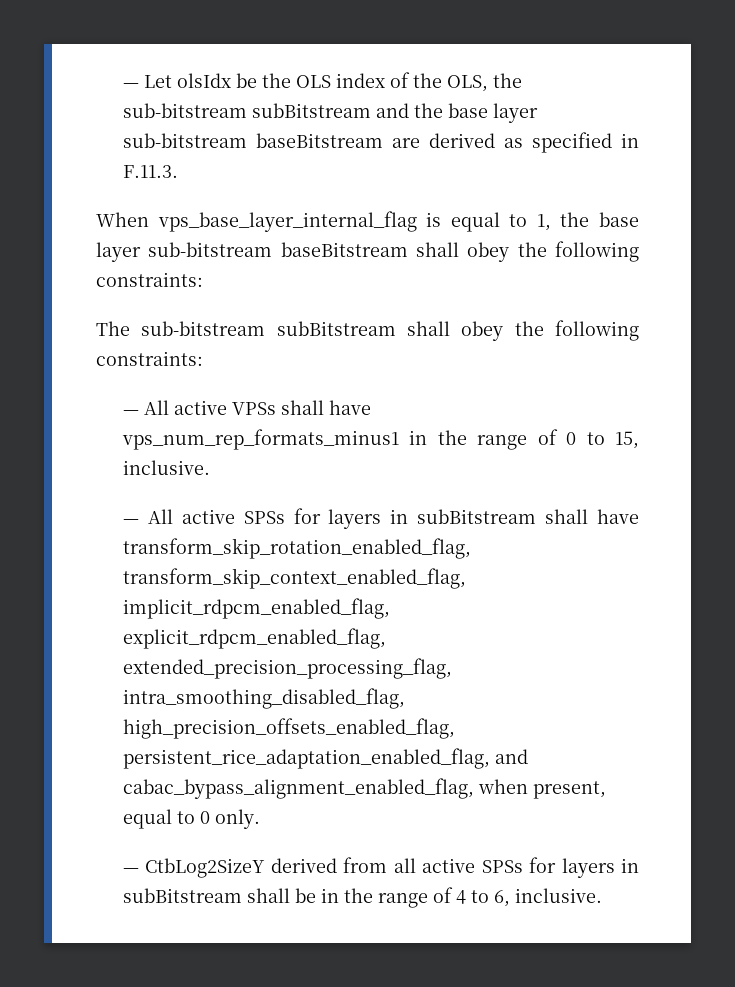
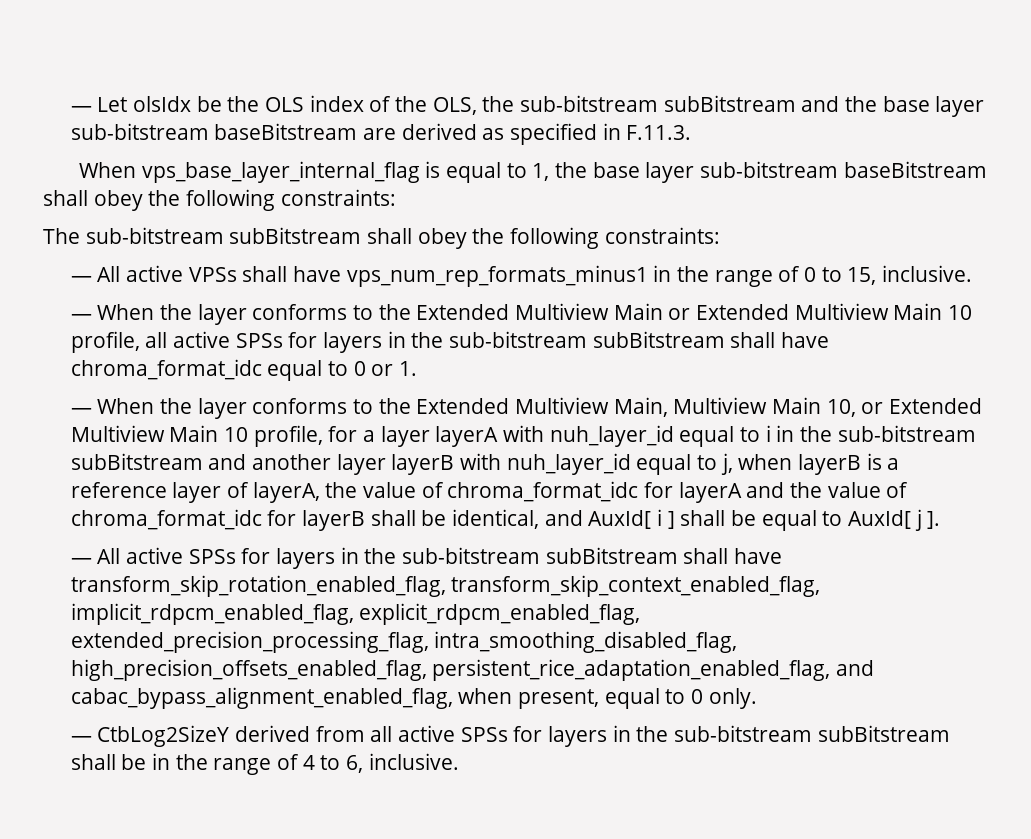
(210, 467) none -> [70,303,973,325] [70,331,830,353] [70,359,418,381] [70,397,983,419] [70,425,976,447] [70,453,900,475] [70,481,909,503] [70,509,941,531] // — When the layer conforms to the Extended Multiview Main or Extended Multiview Main 10 profile, all active SPSs for layers in the sub-bitstream subBitstream shall have chroma_format_idc equal to 0 or 1. // — When the layer conforms to the Extended Multiview Main, Multiview Main 10, or Extended Multiview Main 10 profile, for a layer layerA with nuh_layer_id equal to i in the sub-bitstream subBitstream and another layer layerB with nuh_layer_id equal to j, when layerB is a reference layer of layerA, the value of chroma_format_idc for layerA and the value of chroma_format_idc for layerB shall be identical, and AuxId[ i ] shall be equal to AuxId[ j ].
(409, 516) none -> [364,547,541,564] the sub-bitstream
(639, 865) none -> [636,725,813,742] the sub-bitstream

